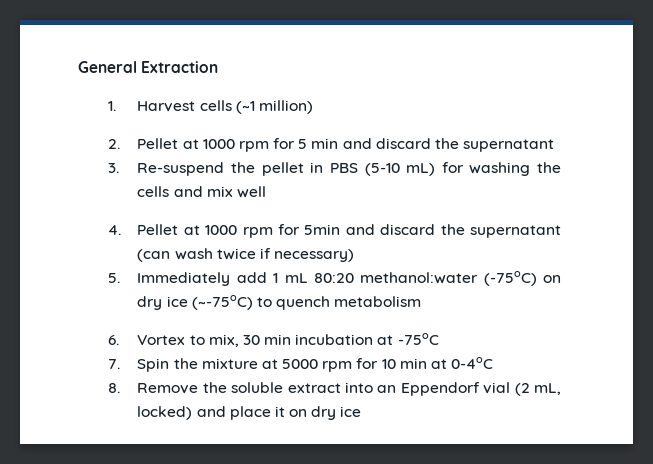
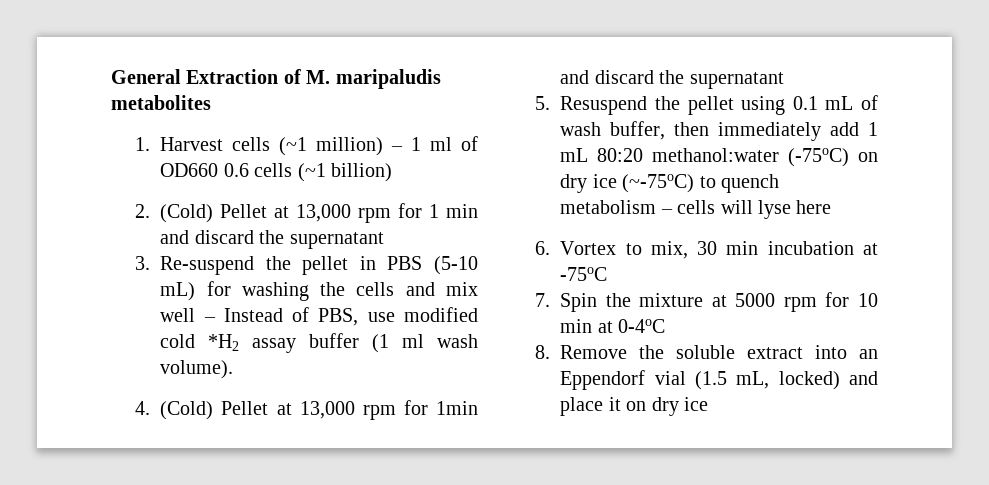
(219, 67) none -> [283,69,441,89] [111,95,211,110] of M. maripaludis metabolites
(313, 107) none -> [391,136,478,151] [160,163,392,182] – 1 ml of OD660 0.6 cells (~1 billion)
[137,138,308,152] Pellet at 1000 rpm for 5 -> [160,203,440,223] (Cold) Pellet at 13,000 rpm for 1
(266, 192) none -> [203,307,478,326] [160,333,478,353] [160,360,234,379] – Instead of PBS, use modified cold *H2 assay buffer (1 ml wash volume).
[137,224,561,238] [137,248,355,262] [107,272,231,286] Pellet at 1000 rpm for 5min and discard the supernatant (can wash twice if necessary) // 5. Immediately -> [160,400,478,420] [560,70,784,89] [535,95,878,115] [560,121,822,141] (Cold) Pellet at 13,000 rpm for 1min and discard the supernatant // 5. Resuspend the pellet using 0.1 mL of wash buffer, then immediately
(422, 301) none -> [660,200,832,219] – cells will lyse here
[514,383,530,396] (2 -> [694,371,727,390] (1.5

